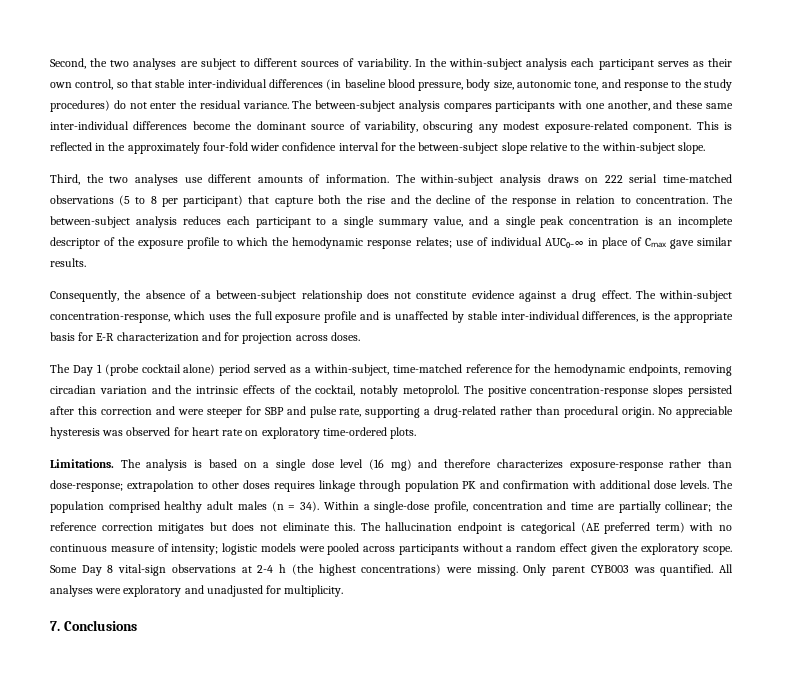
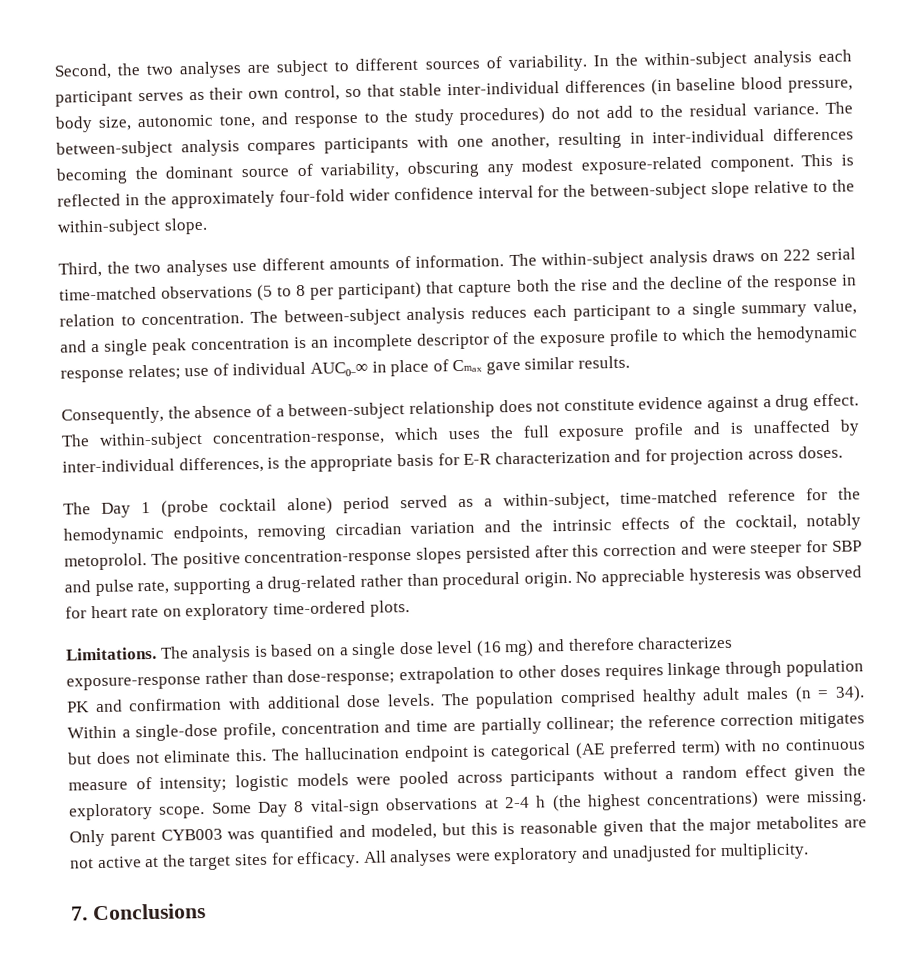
[150,102,177,109] enter -> [606,105,655,119] add to
[653,100,733,109] [50,121,231,130] and these same inter-individual differences become -> [557,127,854,150] [56,167,128,185] resulting in inter-individual differences becoming
[467,311,498,320] stable -> (860, 427) none
[660,564,714,576] quantified. -> [260,815,867,843] [70,851,361,871] quantified and modeled, but this is reasonable given that the major metabolites are not active at the target sites for efficacy.

